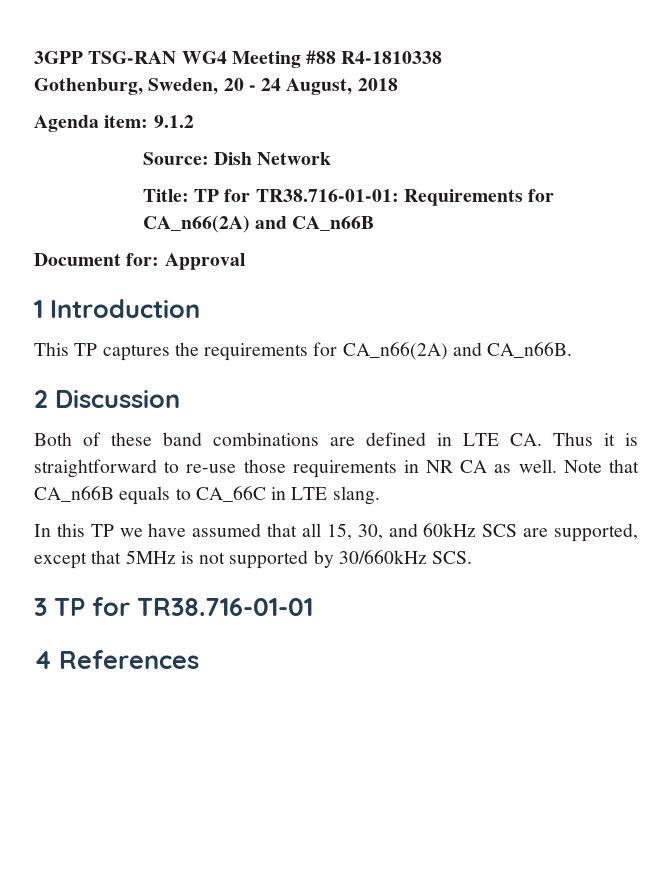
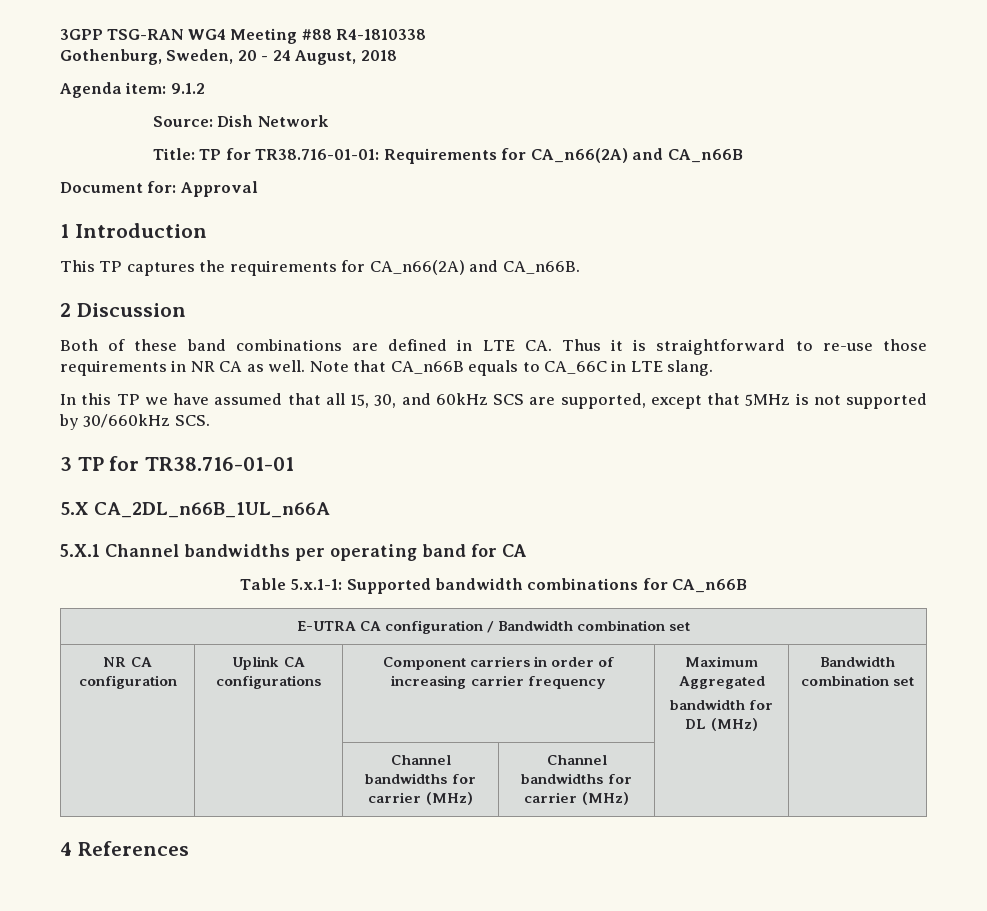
(313, 607) none -> [60,502,331,518] [60,544,527,561] [239,578,748,594] [296,620,691,634] [103,657,152,667] [78,675,177,689] [232,656,305,670] [216,675,321,689] [382,656,615,670] [391,675,606,689] [685,656,758,667] [678,676,765,689] [669,699,774,710] [685,718,758,731] [820,656,895,667] [800,675,915,686] [390,755,451,765] [365,773,476,784] [368,792,473,805] [546,755,607,765] [521,773,632,784] [524,792,629,805] // 5.X CA_2DL_n66B_1UL_n66A // 5.X.1 Channel bandwidths per operating band for CA // Table 5.x.1-1: Supported bandwidth combinations for CA_n66B // E-UTRA CA configuration / Bandwidth combination set // NR CA configuration | Uplink CA configurations | Component carriers in order of increasing carrier frequency | Maximum Aggregated // bandwidth for DL (MHz) | Bandwidth combination set // | | Channel bandwidths for carrier (MHz) | Channel bandwidths for carrier (MHz) | |

